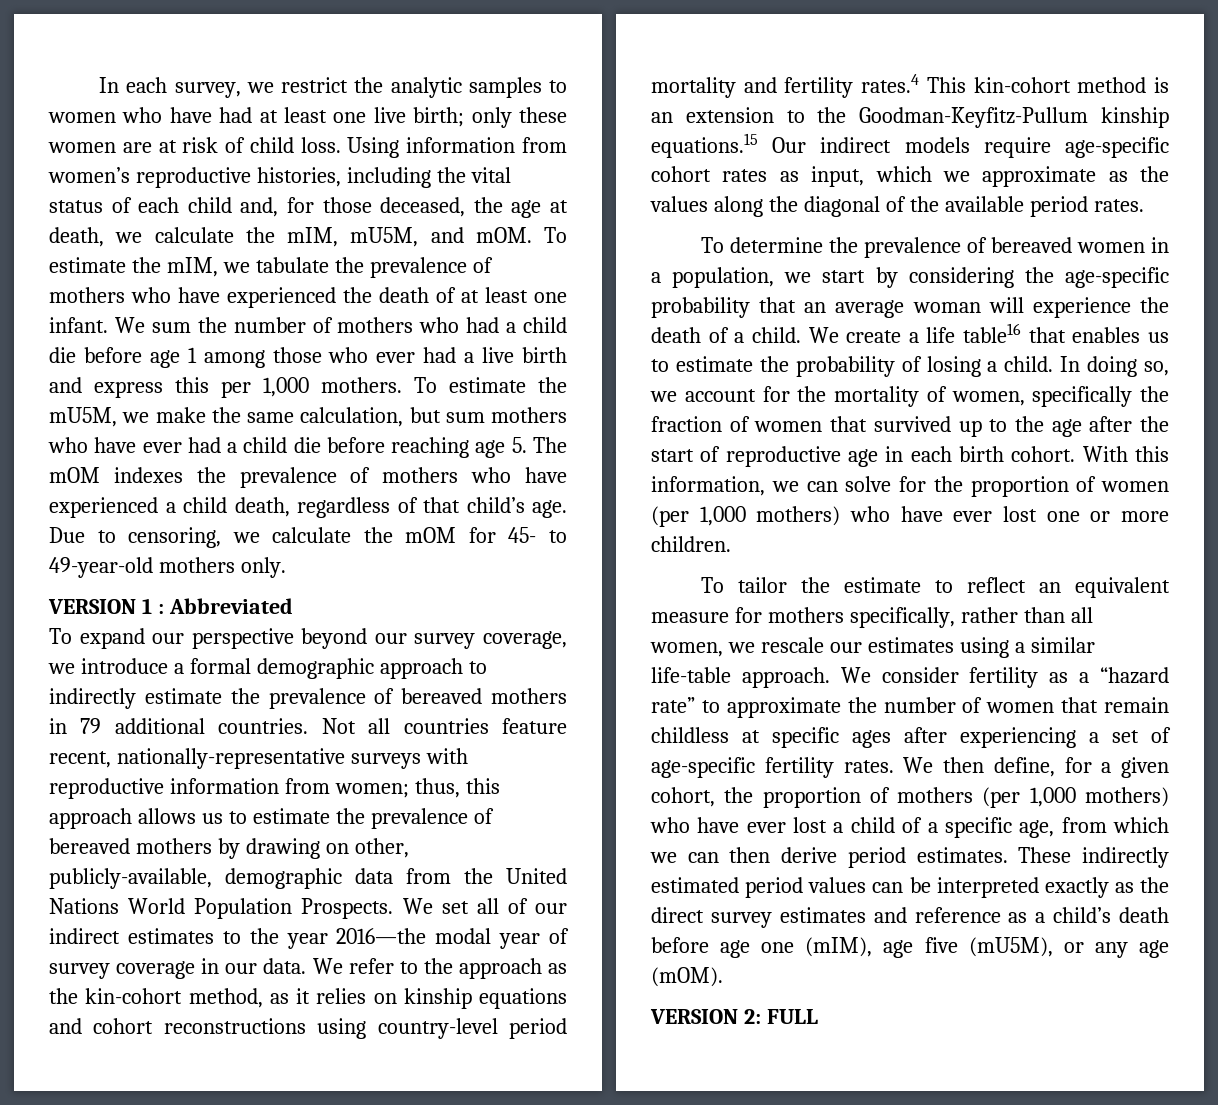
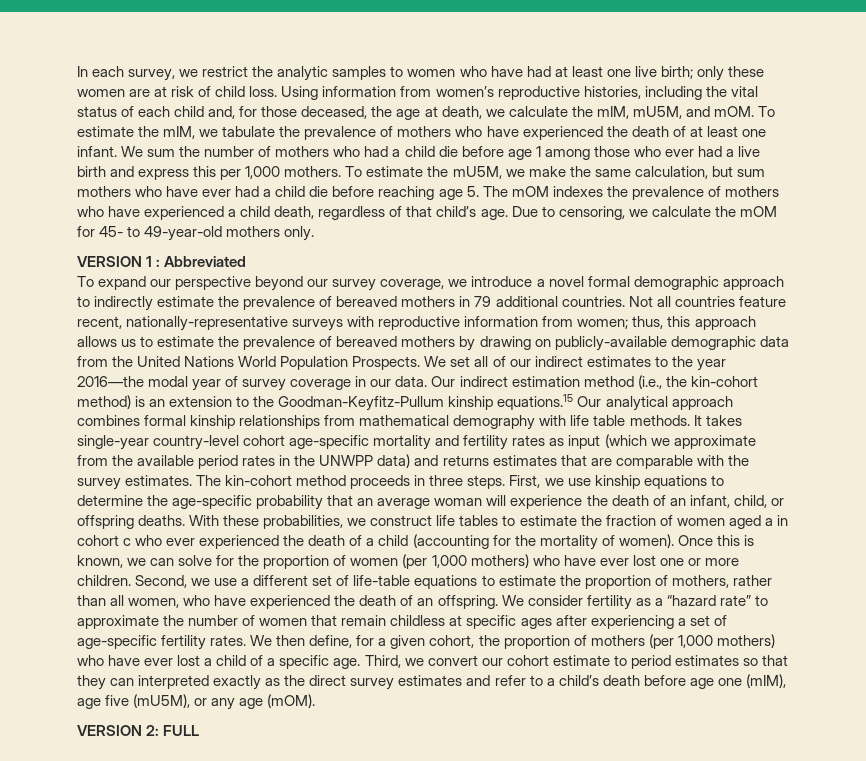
(184, 668) none -> [548,276,584,287] novel
[354,838,409,858] [49,868,212,889] other, publicly-available, -> [554,336,667,351] publicly-available
[312,958,568,979] [49,988,567,1009] [49,1018,567,1039] [651,74,1147,98] We refer to the approach as the kin-cohort method, as it relies on kinship equations and cohort reconstructions using country-level period mortality and fertility rates.4 This kin-cohort method -> [431,375,758,389] [77,395,131,409] Our indirect estimation method (i.e., the kin-cohort method)
[820,137,1169,158] [651,166,1169,187] [650,196,1144,217] [701,237,1169,258] [651,267,1014,288] indirect models require age-specific cohort rates as input, which we approximate as the values along the diagonal of the available period rates. // To determine the prevalence of bereaved women in a population, we start by considering -> [605,396,733,411] [77,415,742,430] [77,434,756,450] [77,454,749,469] [77,475,724,490] [77,495,143,506] analytical approach combines formal kinship relationships from mathematical demography with life table methods. It takes single-year country-level cohort age-specific mortality and fertility rates as input (which we approximate from the available period rates in the UNWPP data) and returns estimates that are comparable with the survey estimates. The kin-cohort method proceeds in three steps. First, we use kinship equations to determine
[734,323,1169,343] [651,356,1169,377] [650,386,1169,407] [651,416,1169,437] [651,446,1169,467] [651,476,765,496] a child. We create a life table16 that enables us to estimate the probability of losing a child. In doing so, we account for the mortality of women, specifically the fraction of women that survived up to the age after the start of reproductive age in each birth cohort. With this information, -> [669,495,784,508] [77,515,788,529] [77,534,754,550] [77,555,123,568] an infant, child, or offspring deaths. With these probabilities, we construct life tables to estimate the fraction of women aged a in cohort c who ever experienced the death of a child (accounting for the mortality of women). Once this is known,
[701,577,1170,598] [651,607,1093,628] [650,637,1095,658] [651,667,830,688] // To tailor the estimate to reflect an equivalent measure for mothers specifically, rather than all women, we rescale our estimates using a similar life-table approach. -> [135,575,772,589] [77,595,498,609] Second, we use a different set of life-table equations to estimate the proportion of mothers, rather than all women, who have experienced the death of an offspring.
[1019,817,1169,838] [650,847,1169,868] [651,877,931,898] age, from which we can then derive period estimates. These indirectly estimated period values can be -> [333,655,788,669] [77,675,135,690] age. Third, we convert our cohort estimate to period estimates so that they can
[914,907,1028,923] reference as -> [494,675,543,686] refer to

